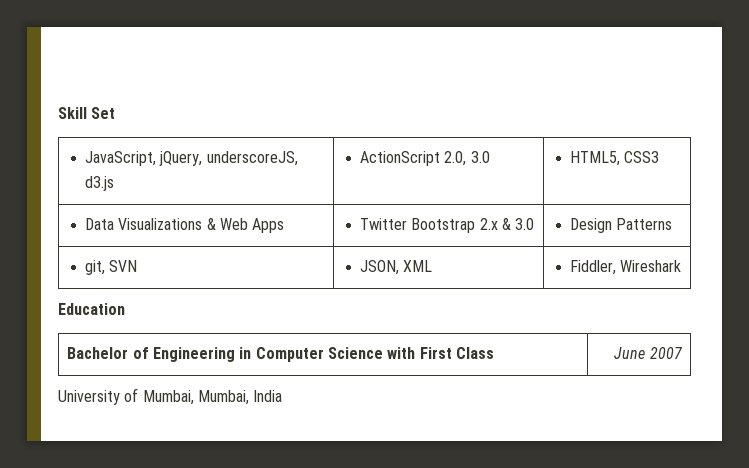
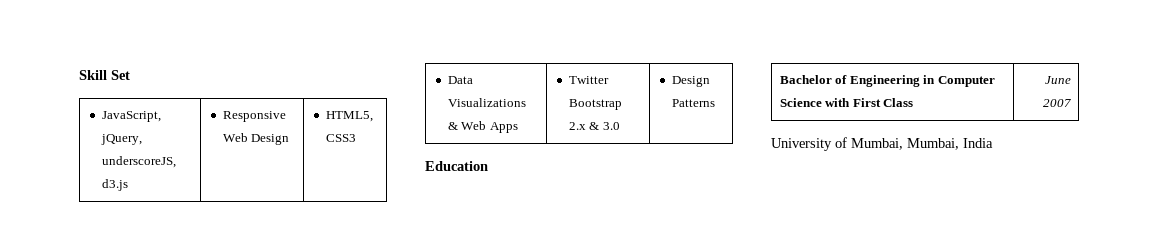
[359,151,490,166] ActionScript 2.0, 3.0 -> [222,111,286,122] [222,133,290,145] Responsive Web Design
[84,260,138,275] [359,260,433,275] [569,260,682,275] // git, SVN | JSON, XML | Fiddler, Wireshark -> (715, 103) none

